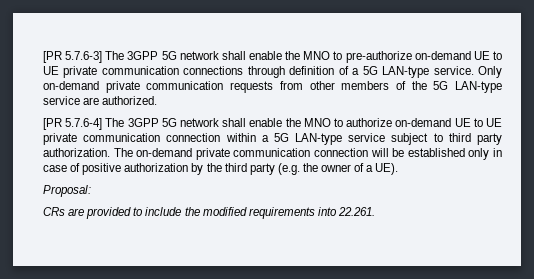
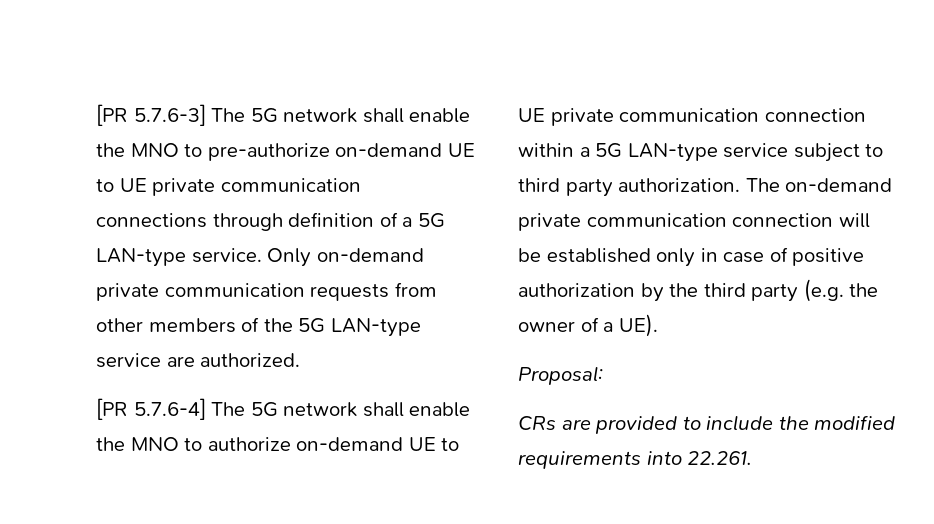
[127,51,159,60] 3GPP -> (246, 115) none
[127,118,159,127] 3GPP -> (246, 409) none

